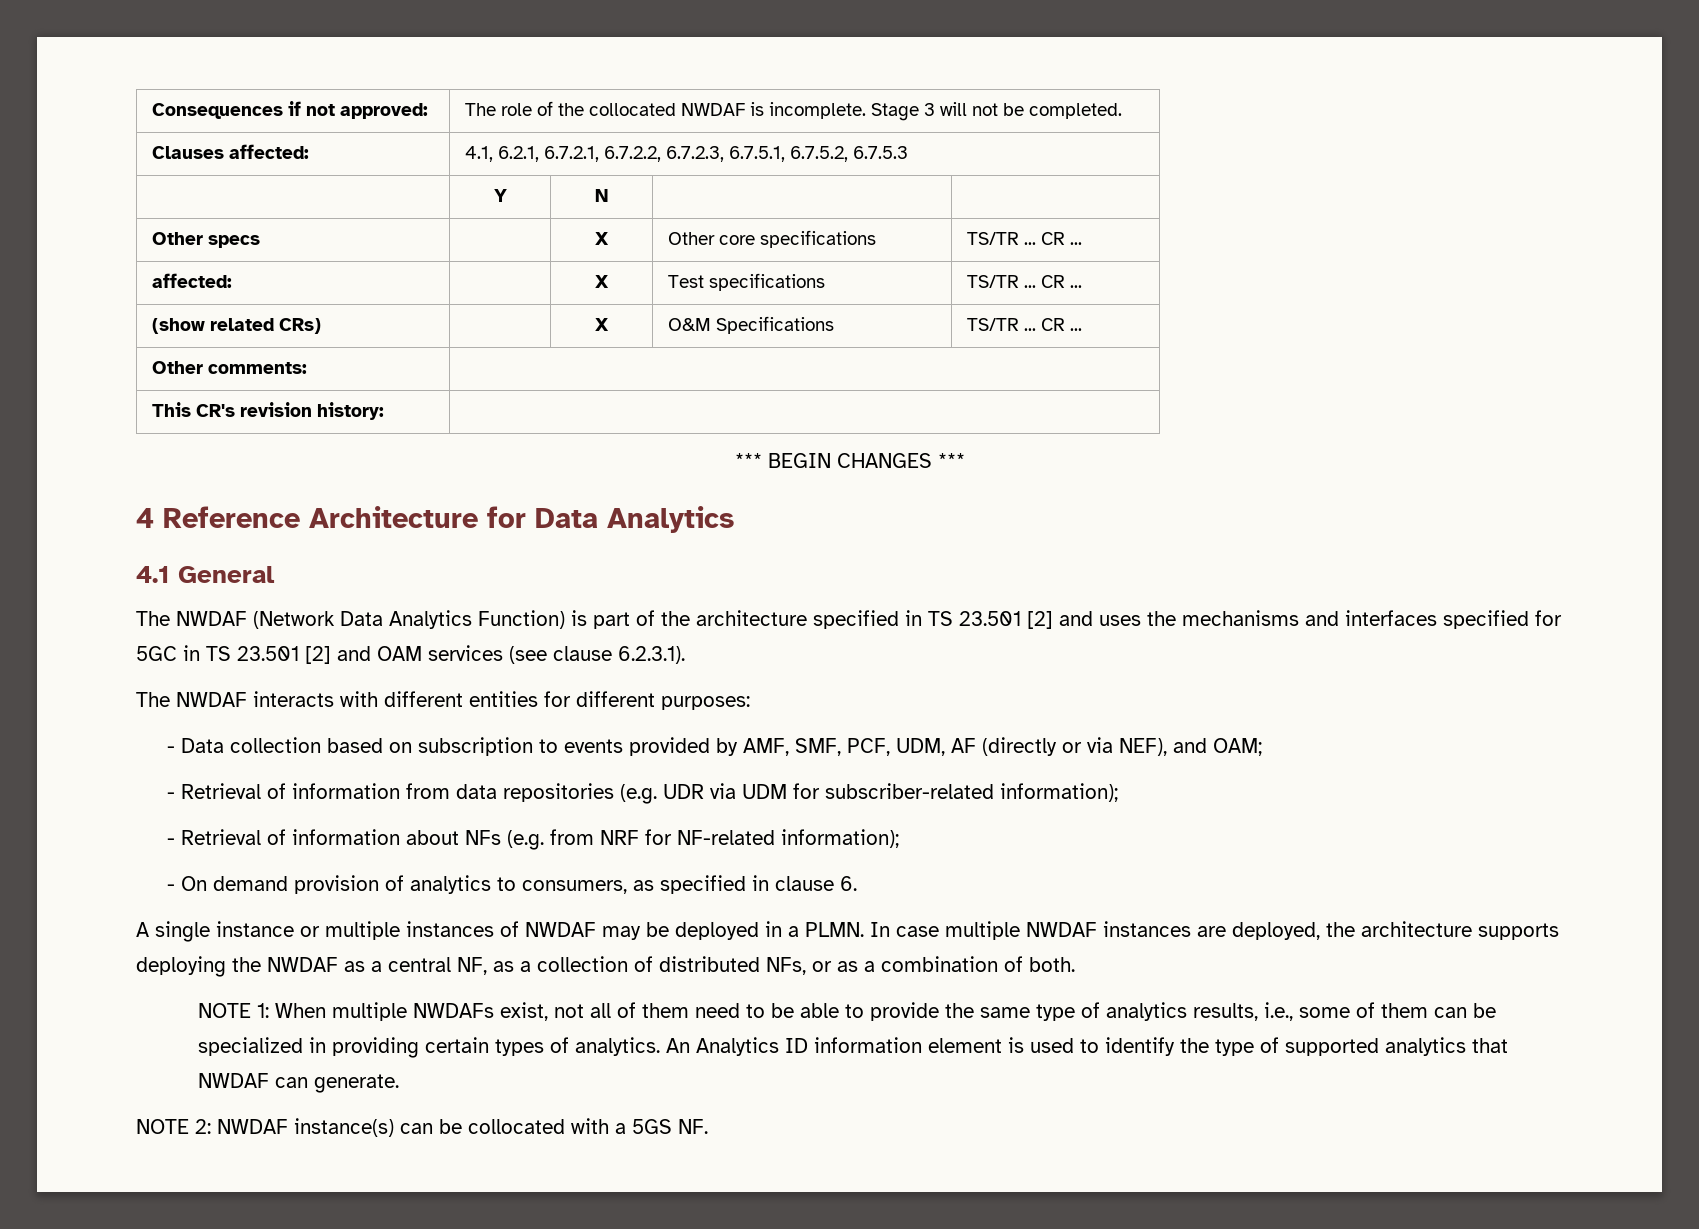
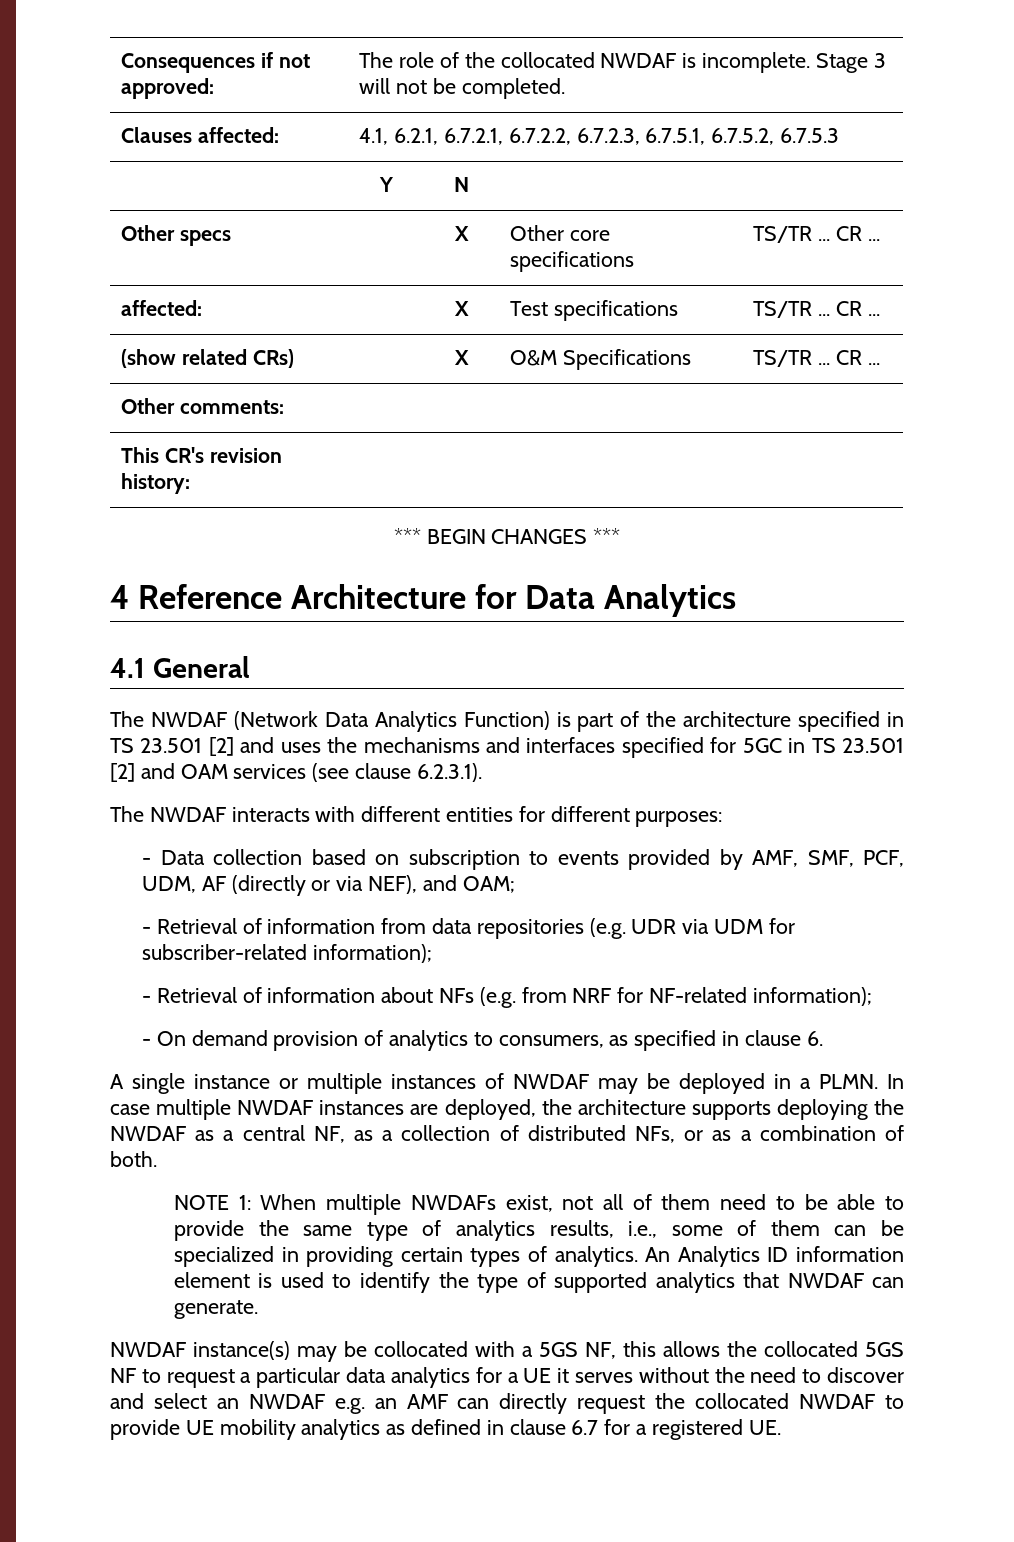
[136,1119,211,1134] NOTE 2: -> (258, 1309) none
[400,1123,433,1134] can -> [297,1346,338,1362] may
[678,1119,708,1134] NF. -> [585,1341,904,1359] [110,1367,904,1388] [110,1393,904,1414] [110,1419,781,1440] NF, this allows the collocated 5GS NF to request a particular data analytics for a UE it serves without the need to discover and select an NWDAF e.g. an AMF can directly request the collocated NWDAF to provide UE mobility analytics as defined in clause 6.7 for a registered UE.

